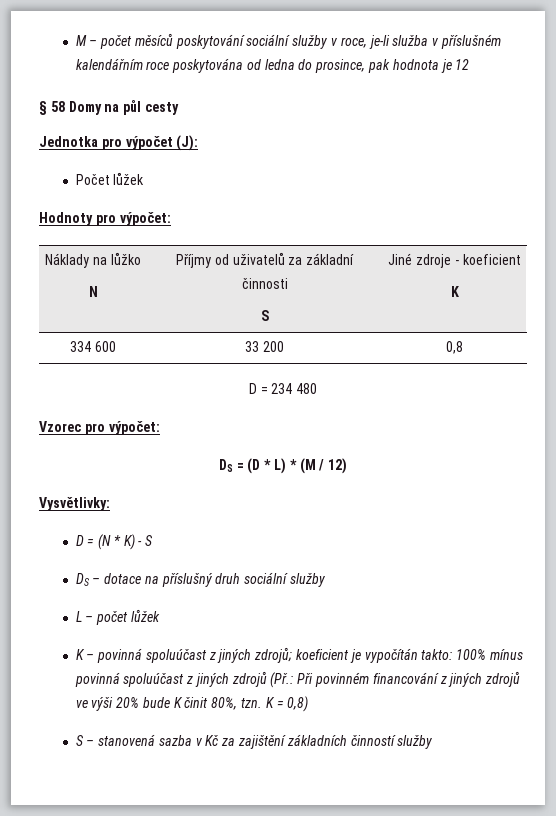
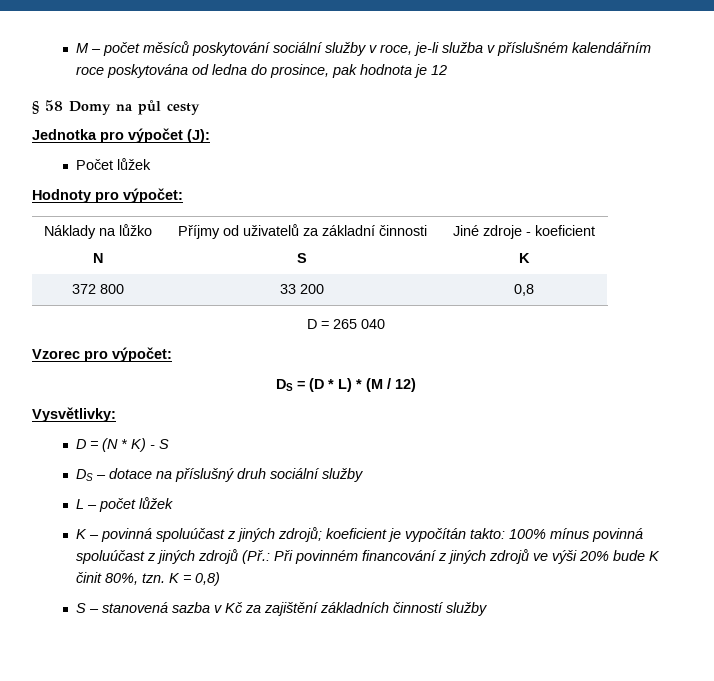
[70,341,116,352] 334 600 -> [72,284,124,294] 372 800
[271,383,318,394] 234 480 -> [332,319,385,329] 265 040

